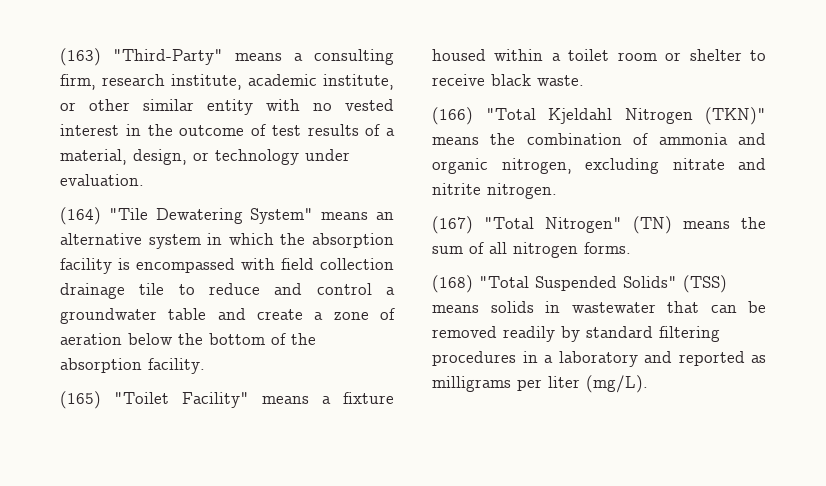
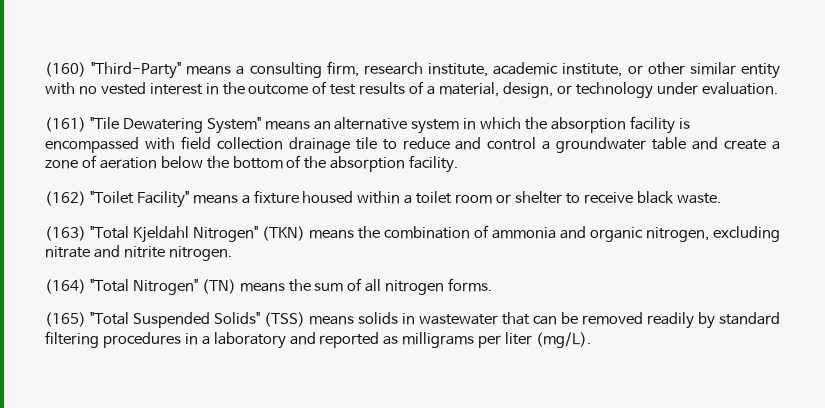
[60,48,101,66] (163) -> [45,62,86,77] (160)
[60,207,101,225] (164) -> [45,117,86,132] (161)
[60,391,101,409] (165) -> [45,191,86,206] (162)
[432,107,473,125] (166) -> [45,226,86,241] (163)
[624,107,766,125] Nitrogen (TKN)" -> [192,226,305,242] Nitrogen" (TKN)
[432,216,473,234] (167) -> [45,279,86,294] (164)
[432,275,473,293] (168) -> [45,312,86,327] (165)

